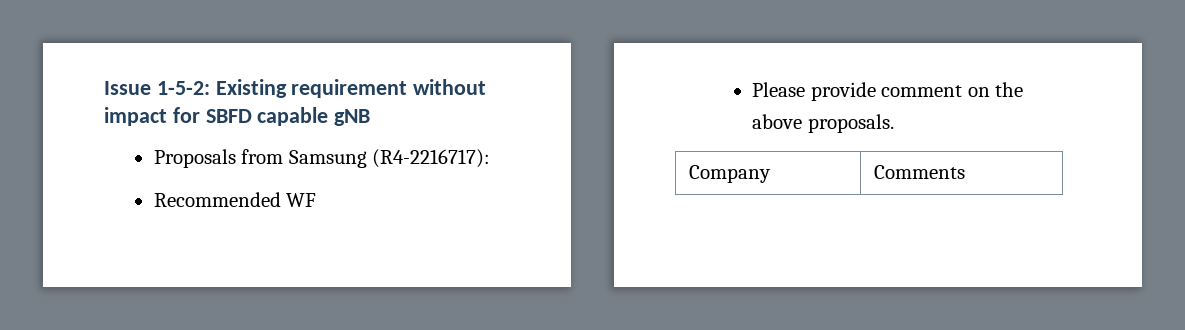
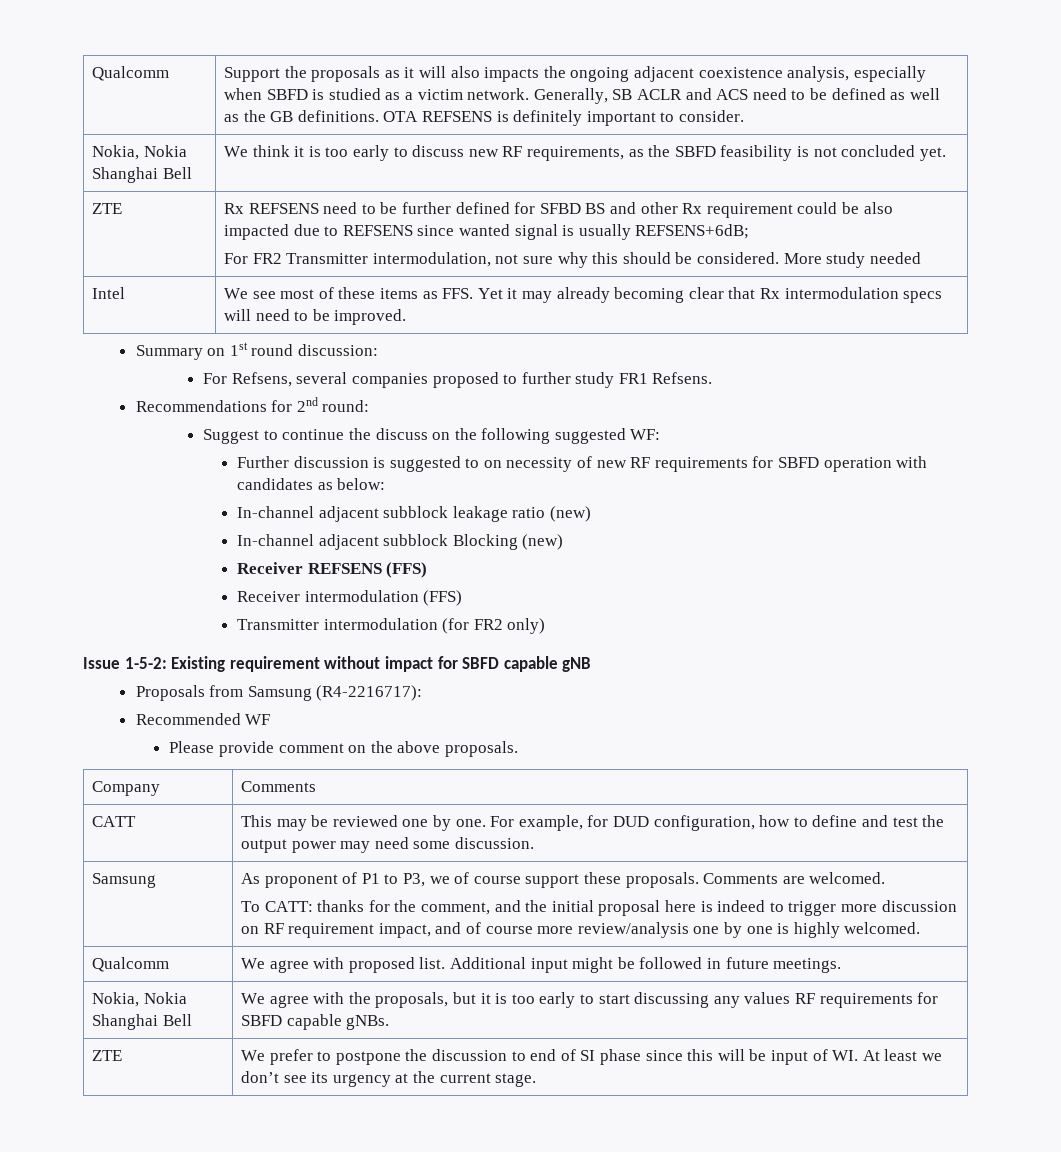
(104, 88) none -> [92,66,170,81] [224,66,926,82] [224,88,940,104] [224,110,745,126] [92,145,187,160] [92,167,192,183] [224,145,946,161] [92,203,123,214] [224,202,893,218] [224,224,750,240] [224,252,921,268] [92,287,126,299] [224,287,943,303] [224,309,407,325] [135,342,378,360] [203,372,713,388] [135,397,370,412] [203,428,661,444] [236,456,928,472] [236,478,386,490] [236,506,591,522] [236,534,564,550] [236,562,428,578] [236,590,463,606] [236,618,546,634] Qualcomm | Support the proposals as it will also impacts the ongoing adjacent coexistence analysis, especially when SBFD is studied as a victim network. Generally, SB ACLR and ACS need to be defined as well as the GB definitions. OTA REFSENS is definitely important to consider. // Nokia, Nokia Shanghai Bell | We think it is too early to discuss new RF requirements, as the SBFD feasibility is not concluded yet. // ZTE | Rx REFSENS need to be further defined for SFBD BS and other Rx requirement could be also impacted due to REFSENS since wanted signal is usually REFSENS+6dB; // For FR2 Transmitter intermodulation, not sure why this should be considered. More study needed // Intel | We see most of these items as FFS. Yet it may already becoming clear that Rx intermodulation specs will need to be improved. // Summary on 1st round discussion: // For Refsens, several companies proposed to further study FR1 Refsens. // Recommendations for 2nd round: // Suggest to continue the discuss on the following suggested WF: // Further discussion is suggested to on necessity of new RF requirements for SBFD operation with candidates as below: // In-channel adjacent subblock leakage ratio (new) // In-channel adjacent subblock Blocking (new) // Receiver REFSENS (FFS) // Receiver intermodulation (FFS) // Transmitter intermodulation (for FR2 only) //
(966, 172) none -> [92,816,137,827] [241,815,945,831] [241,837,535,853] [92,873,157,888] [241,872,886,888] [241,900,957,916] [241,922,921,938] [92,957,170,972] [241,957,842,973] [92,992,187,1007] [92,1014,192,1030] [241,992,939,1008] [241,1014,390,1030] [92,1050,123,1061] [241,1049,942,1065] [241,1071,537,1087] // CATT | This may be reviewed one by one. For example, for DUD configuration, how to define and test the output power may need some discussion. // Samsung | As proponent of P1 to P3, we of course support these proposals. Comments are welcomed. // To CATT: thanks for the comment, and the initial proposal here is indeed to trigger more discussion on RF requirement impact, and of course more review/analysis one by one is highly welcomed. // Qualcomm | We agree with proposed list. Additional input might be followed in future meetings. // Nokia, Nokia Shanghai Bell | We agree with the proposals, but it is too early to start discussing any values RF requirements for SBFD capable gNBs. // ZTE | We prefer to postpone the discussion to end of SI phase since this will be input of WI. At least we don’t see its urgency at the current stage.

